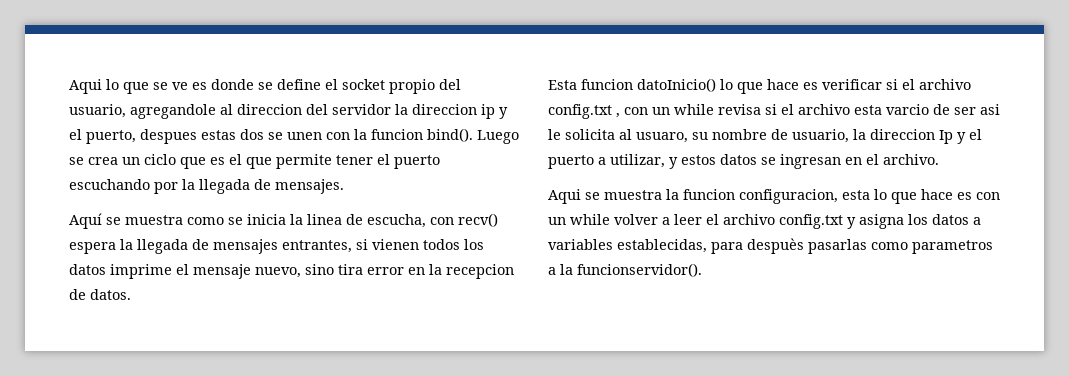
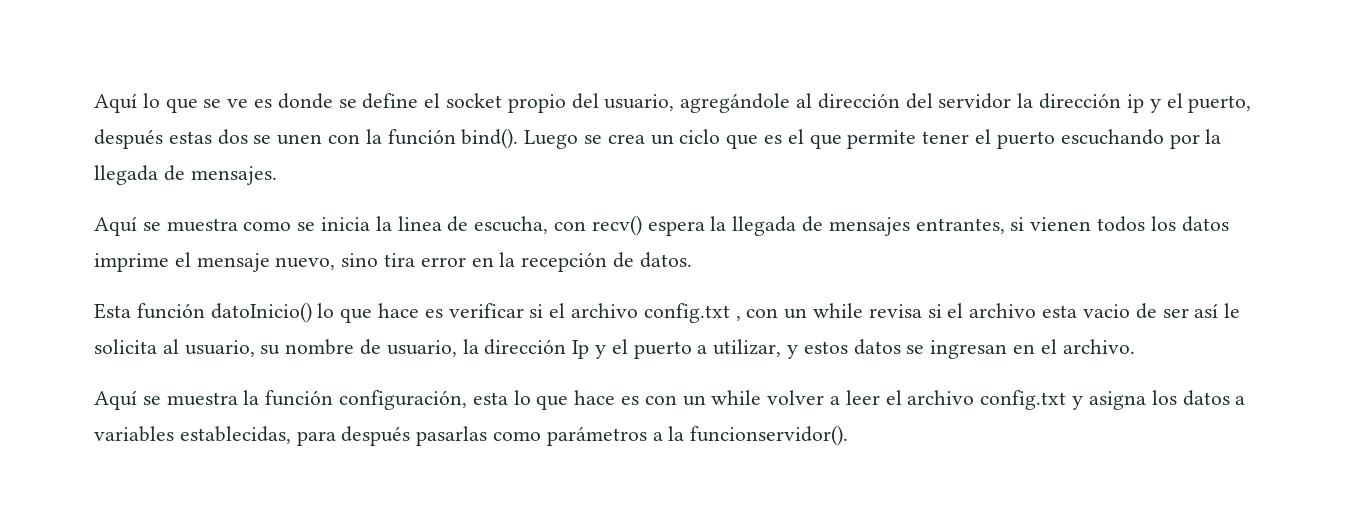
[69,79,102,94] Aqui -> [94,94,137,113] Aquí
[130,104,302,119] agregandole al direccion -> [680,93,900,113] agregándole al dirección
[412,104,477,115] direccion -> [1039,93,1122,109] dirección
[140,129,197,144] despues -> [94,129,163,149] después
[371,129,423,140] funcion -> [387,129,456,145] función
[446,264,514,279] recepcion -> [521,252,608,272] recepción
[581,79,633,90] funcion -> [136,303,205,319] función
[886,104,929,115] varcio -> [1082,304,1130,318] vacio
[980,104,1000,115] asi -> [1194,304,1219,318] así
[636,132,688,143] usuaro, -> [184,340,255,357] usuario,
[870,129,935,140] direccion -> [484,339,567,355] dirección
[548,189,581,204] Aqui -> [94,391,137,410] Aquí
[683,189,838,204] funcion configuracion, -> [265,390,468,410] función configuración,
[747,238,804,254] despuès -> [341,426,411,446] después
[912,240,993,254] parametros -> [546,426,647,446] parámetros

